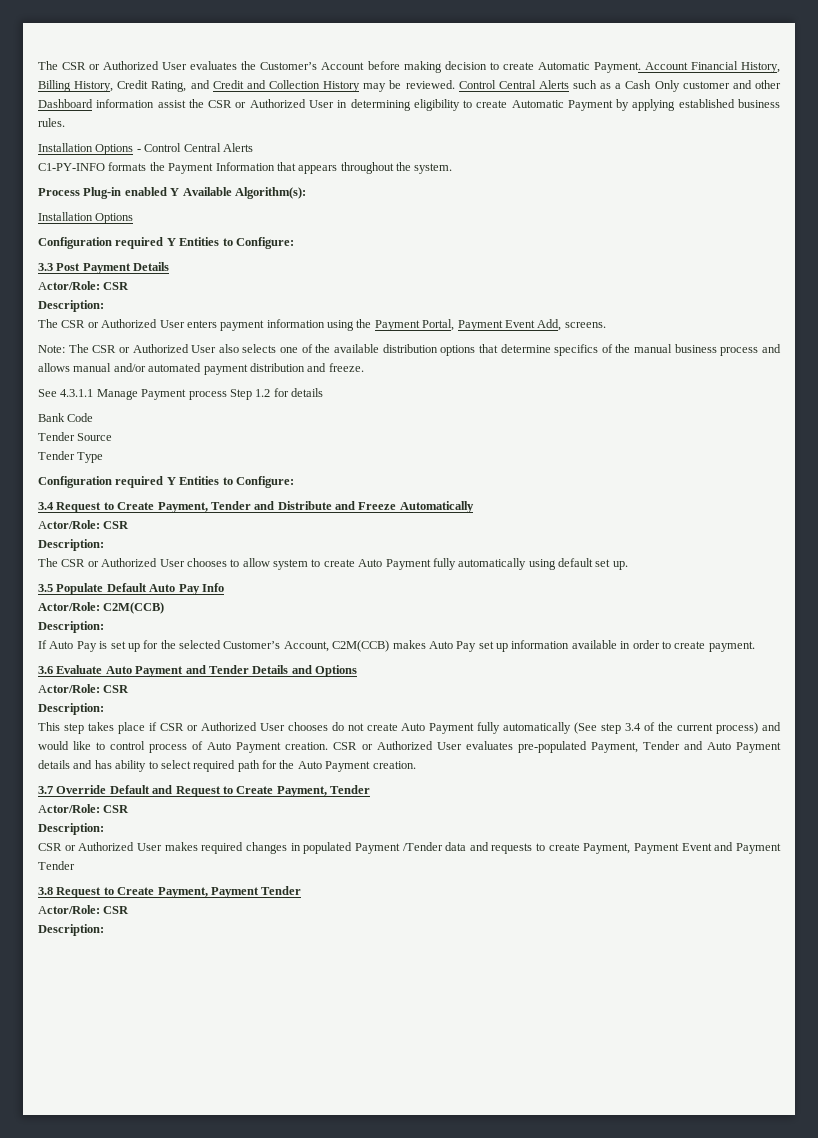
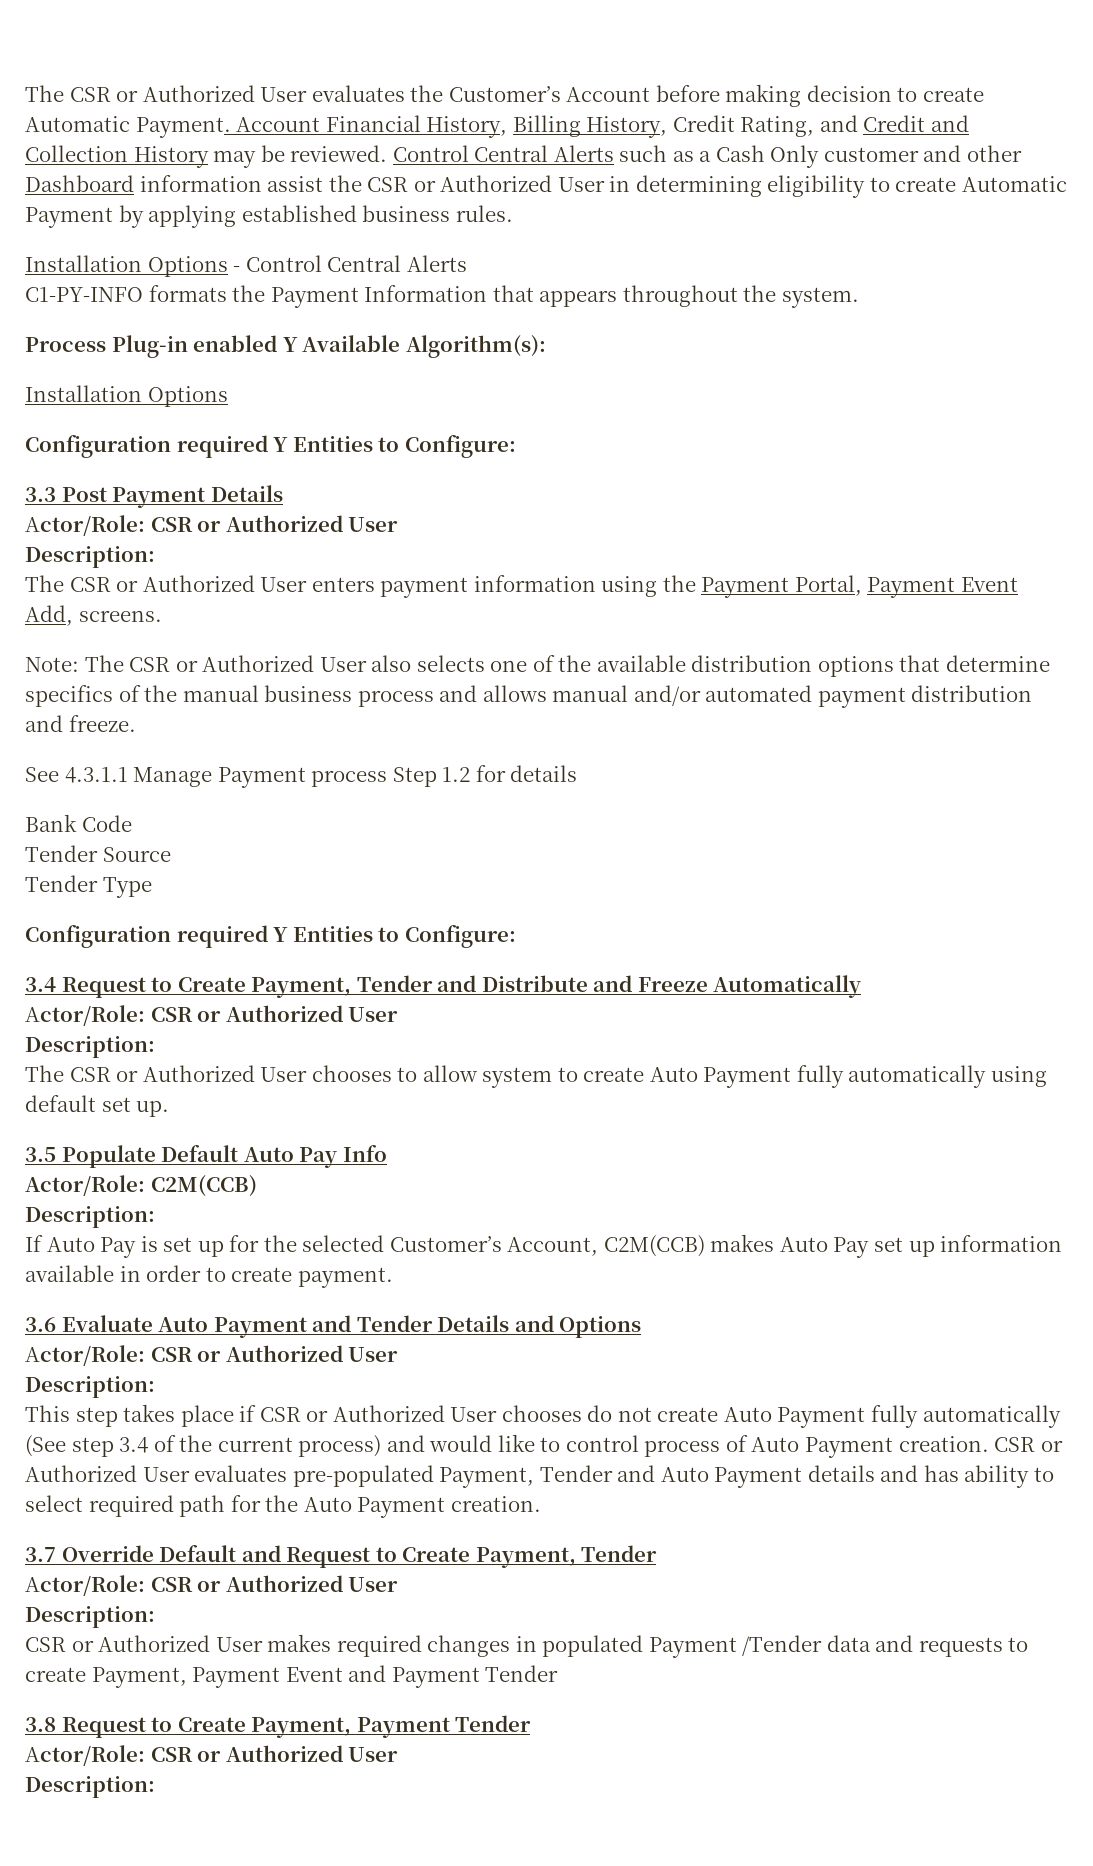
(130, 286) none -> [197,515,399,532] or Authorized User
(130, 525) none -> [197,1005,399,1022] or Authorized User
(130, 689) none -> [197,1345,399,1362] or Authorized User
(130, 809) none -> [197,1575,399,1592] or Authorized User
(130, 910) none -> [197,1745,399,1762] or Authorized User

